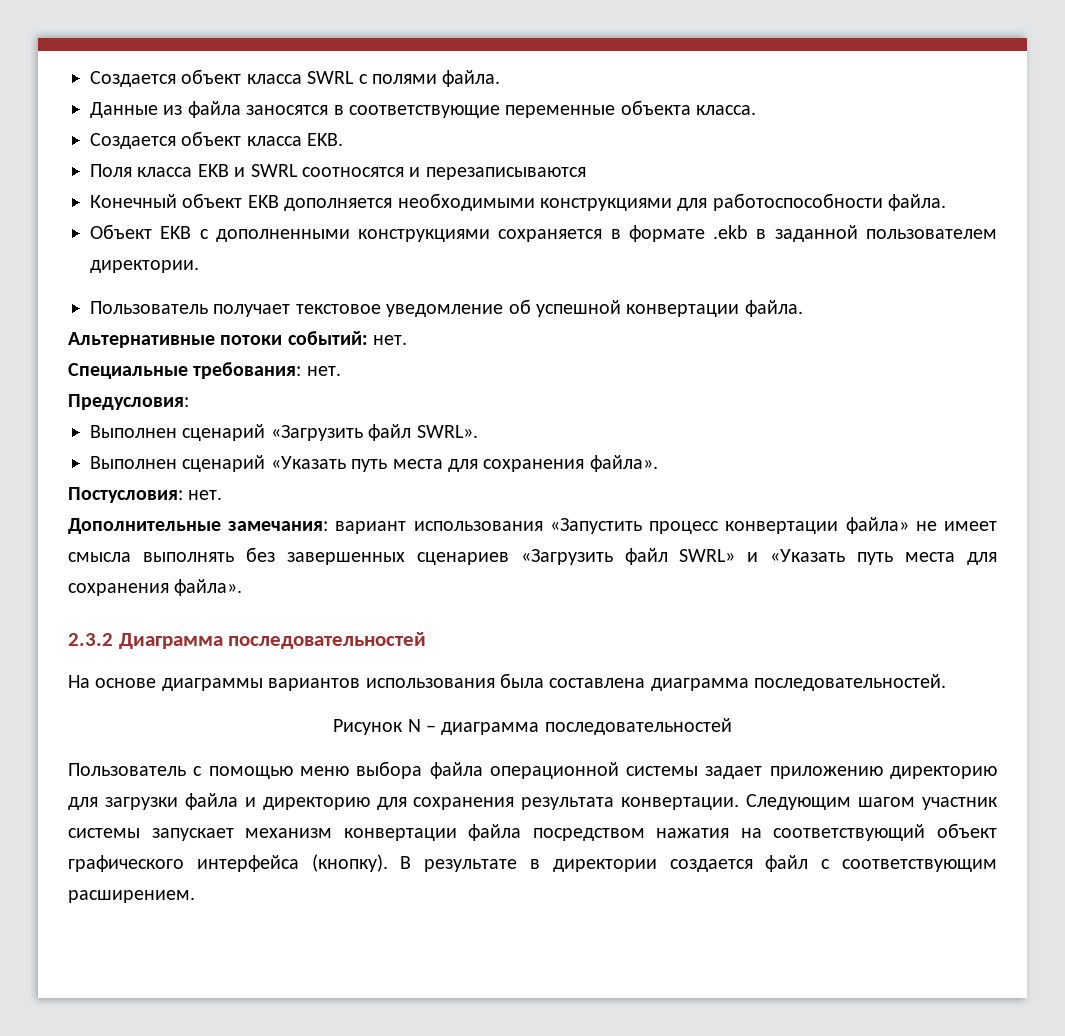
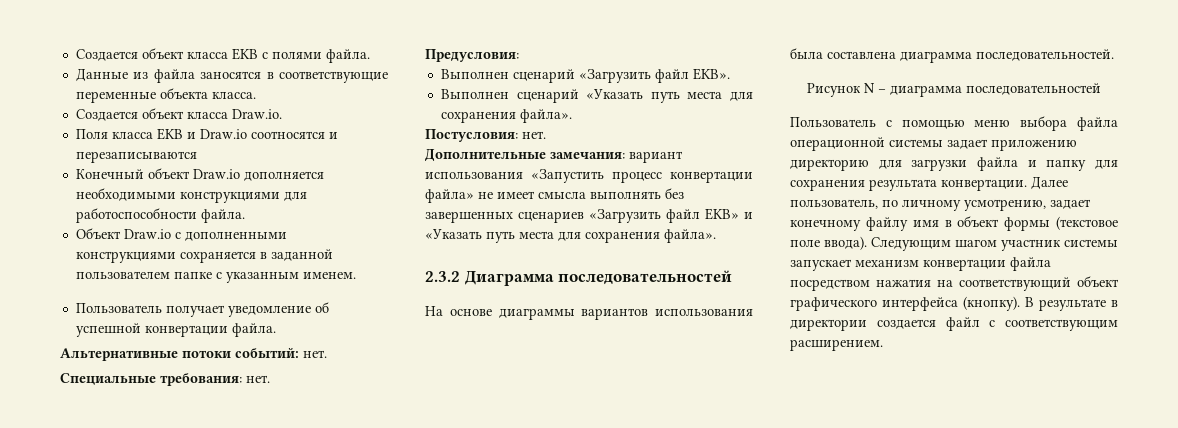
[90,69,355,87] Создается объект класса SWRL -> [75,48,258,61] Создается объект класса EKB
[307,133,344,146] EKB. -> [231,109,282,119] Draw.io.
[250,164,298,177] SWRL -> [199,129,247,139] Draw.io
[247,195,279,208] EKB -> [192,169,240,179] Draw.io
[160,226,192,239] EKB -> [123,229,171,239] Draw.io
[628,225,997,242] [90,260,199,273] формате .ekb в заданной пользователем директории. -> [270,249,333,261] [75,271,356,283] заданной пользователем папке с указанным именем.
[295,304,381,314] текстовое -> (225, 311) none
[416,425,478,438] SWRL». -> [692,68,730,80] EKB».
[679,549,736,562] SWRL» -> [705,208,739,220] EKB»
[262,797,370,810] директорию -> [1046,160,1087,171] папку
(740, 803) none -> [1031,176,1068,190] [790,199,1091,211] [790,216,1118,231] [790,236,867,250] Далее пользователь, по личному усмотрению, задает конечному файлу имя в объект формы (текстовое поле ввода).

